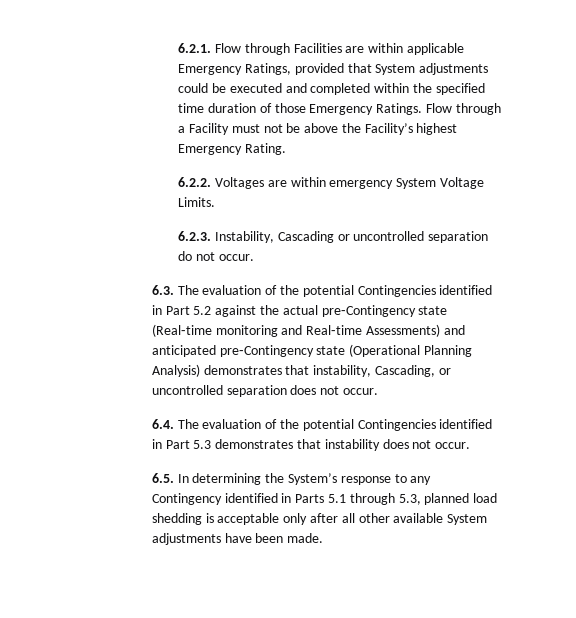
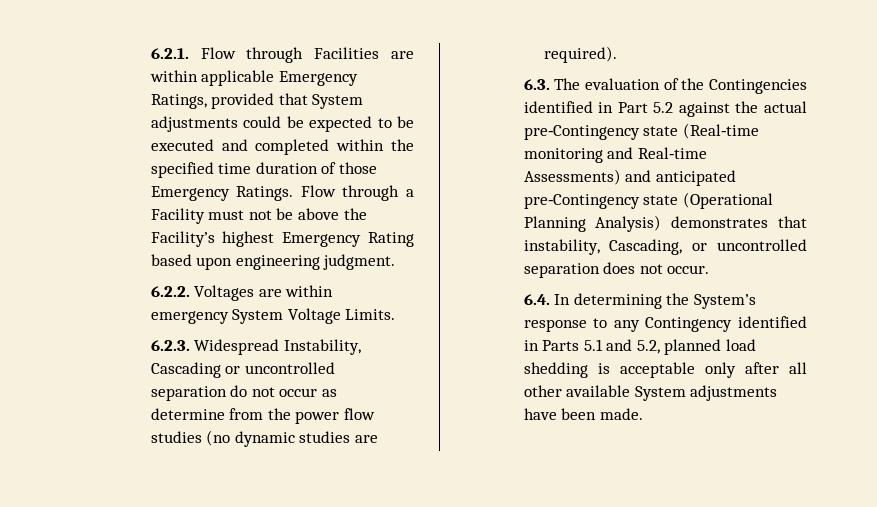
(226, 88) none -> [309,116,414,132] expected to be
[244,143,286,155] Rating. -> [367,232,414,247] [150,254,396,270] Rating based upon engineering judgment.
(212, 236) none -> [194,339,280,355] Widespread
[218,254,254,261] occur. -> [279,388,338,397] [150,408,376,424] [150,430,379,447] [543,46,617,63] occur as determine from the power flow studies (no dynamic studies are required).
[302,285,354,297] potential -> (705, 84) none
[177,419,493,431] [151,439,471,451] [151,473,174,483] The evaluation of the potential Contingencies identified in Part 5.3 demonstrates that instability does not occur. // 6.5. -> (550, 299) none
[349,493,421,505] through 5.3, -> [606,339,660,354] and 5.2,

